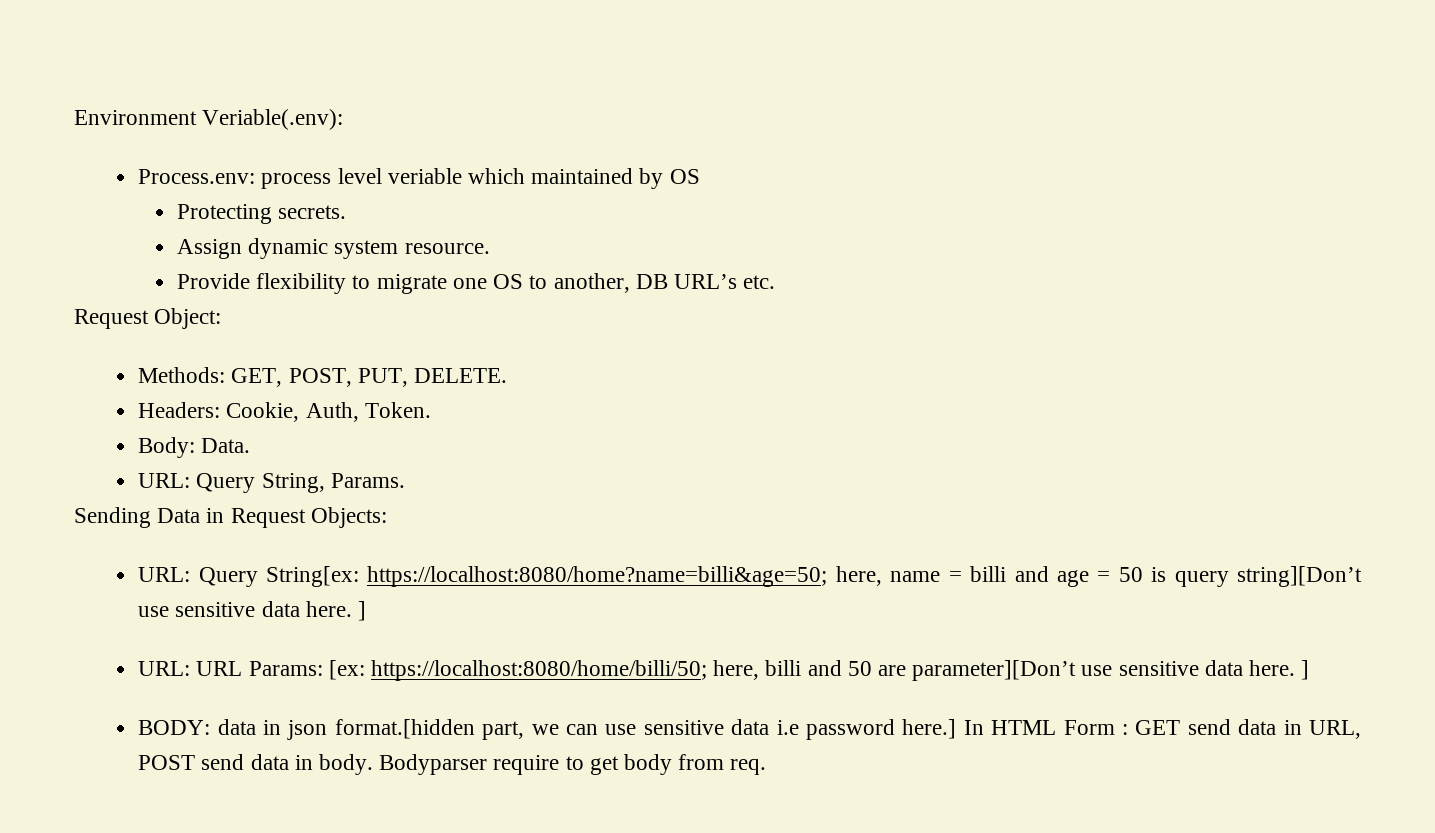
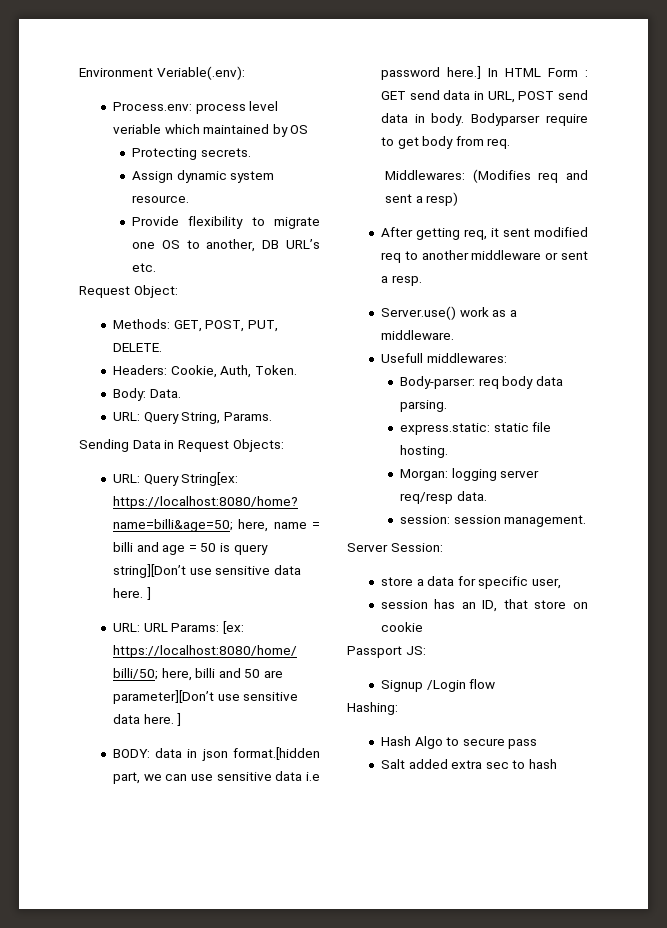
(767, 767) none -> [385,169,588,183] [385,192,459,206] [380,227,588,240] [380,250,588,263] [380,275,422,286] [380,306,517,320] [380,330,454,340] [380,353,507,363] [399,376,563,389] [399,400,447,412] [399,422,552,435] [399,445,448,458] [399,468,540,481] [399,491,487,504] [399,515,587,527] [347,543,443,552] [380,576,562,589] [380,599,588,612] [380,622,423,632] [347,646,426,658] [380,679,496,692] [347,702,398,715] [380,736,538,749] [380,759,558,769] // Middlewares: (Modifies req and sent a resp) // After getting req, it sent modified req to another middleware or sent a resp. // Server.use() work as a middleware. // Usefull middlewares: // Body-parser: req body data parsing. // express.static: static file hosting. // Morgan: logging server req/resp data. // session: session management. // Server Session: // store a data for specific user, // session has an ID, that store on cookie // Passport JS: // Signup /Login flow // Hashing: // Hash Algo to secure pass // Salt added extra sec to hash

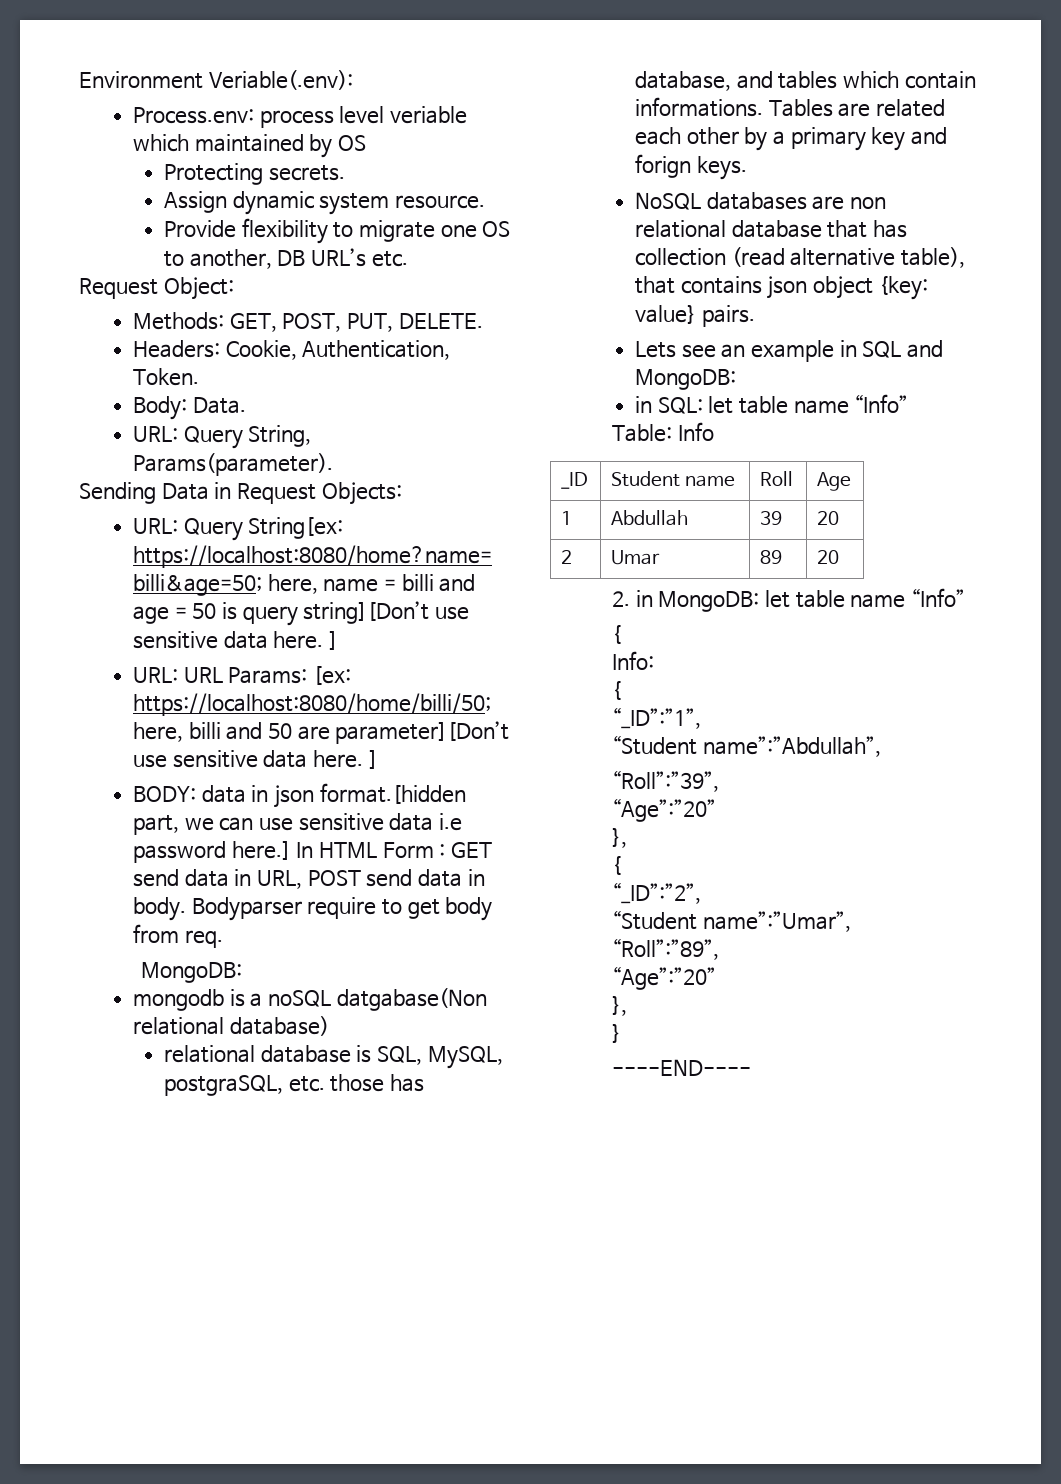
[220,365,252,378] Auth, -> [302,340,451,360] Authentication,
[223,412,272,421] Params. -> [133,453,334,476] Params(parameter).
[385,169,588,183] [385,192,459,206] [380,227,588,240] [380,250,588,263] [380,275,422,286] [380,306,517,320] [380,330,454,340] [380,353,507,363] [399,376,563,389] [399,400,447,412] [399,422,552,435] [399,445,448,458] [399,468,540,481] [399,491,487,504] [399,515,587,527] [347,543,443,552] [380,576,562,589] [380,599,588,612] [380,622,423,632] [347,646,426,658] [380,679,496,692] [347,702,398,715] [380,736,538,749] [380,759,558,769] Middlewares: (Modifies req and sent a resp) // After getting req, it sent modified req to another middleware or sent a resp. // Server.use() work as a middleware. // Usefull middlewares: // Body-parser: req body data parsing. // express.static: static file hosting. // Morgan: logging server req/resp data. // session: session management. // Server Session: // store a data for specific user, // session has an ID, that store on cookie // Passport JS: // Signup /Login flow // Hashing: // Hash Algo to secure pass // Salt added extra sec to hash -> [140,962,242,983] [133,988,487,1011] [133,1016,329,1036] [164,1045,503,1069] [164,1074,425,1096] [635,71,976,91] [635,97,946,117] [635,127,948,151] [635,154,747,180] [635,192,887,210] [635,220,908,238] [635,247,966,268] [635,276,928,300] [635,305,755,327] [635,340,944,362] [635,369,737,390] [635,394,909,414] [611,422,714,442] [561,472,589,489] [611,471,736,487] [760,471,794,486] [817,472,852,491] [561,511,573,525] [611,510,689,526] [760,511,783,525] [817,511,840,525] [561,550,573,564] [611,550,661,565] [760,550,783,564] [817,550,840,564] [611,588,966,612] [611,625,621,644] [611,651,654,670] [611,681,621,700] [611,707,701,729] [611,735,881,757] [611,770,719,792] [611,798,716,822] [611,828,627,848] [611,856,621,875] [611,882,701,904] [611,910,851,932] [611,938,719,960] [611,966,716,990] [611,996,627,1016] [611,1024,621,1043] [611,1059,751,1076] MongoDB: // mongodb is a noSQL datgabase(Non relational database) // relational database is SQL, MySQL, postgraSQL, etc. those has database, and tables which contain informations. Tables are related each other by a primary key and forign keys. // NoSQL databases are non relational database that has collection (read alternative table), that contains json object {key: value} pairs. // Lets see an example in SQL and MongoDB: // in SQL: let table name “Info” // Table: Info // _ID | Student name | Roll | Age // 1 | Abdullah | 39 | 20 // 2 | Umar | 89 | 20 // 2. in MongoDB: let table name “Info” // { // Info: // { // “_ID”:”1”, // “Student name”:”Abdullah”, // “Roll”:”39”, // “Age”:”20” // }, // { // “_ID”:”2”, // “Student name”:”Umar”, // “Roll”:”89”, // “Age”:”20” // }, // } // ----END----

